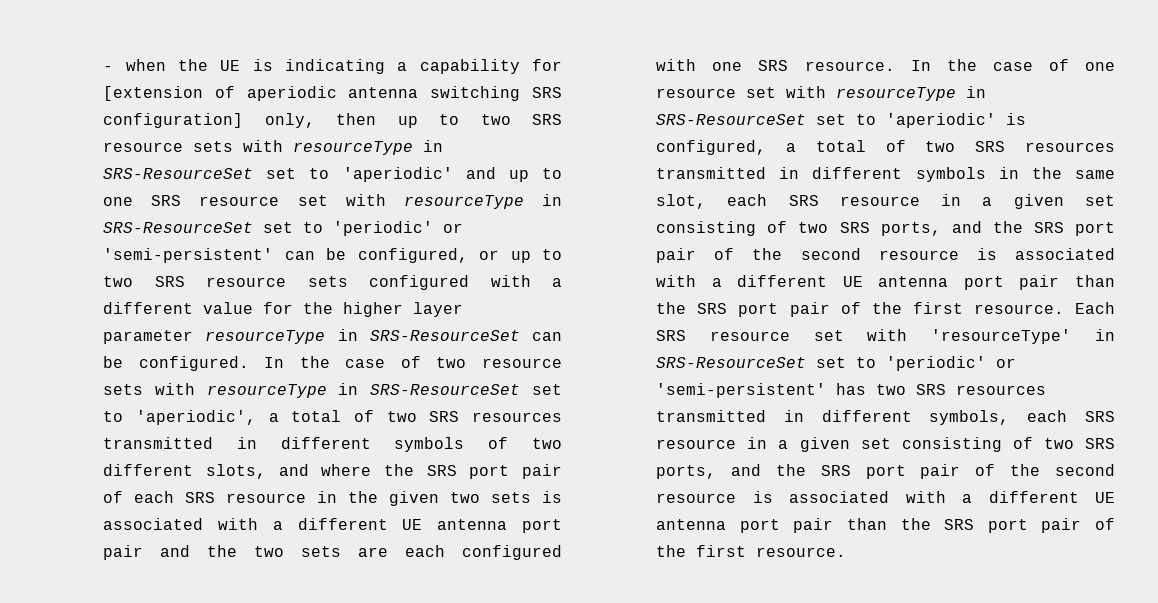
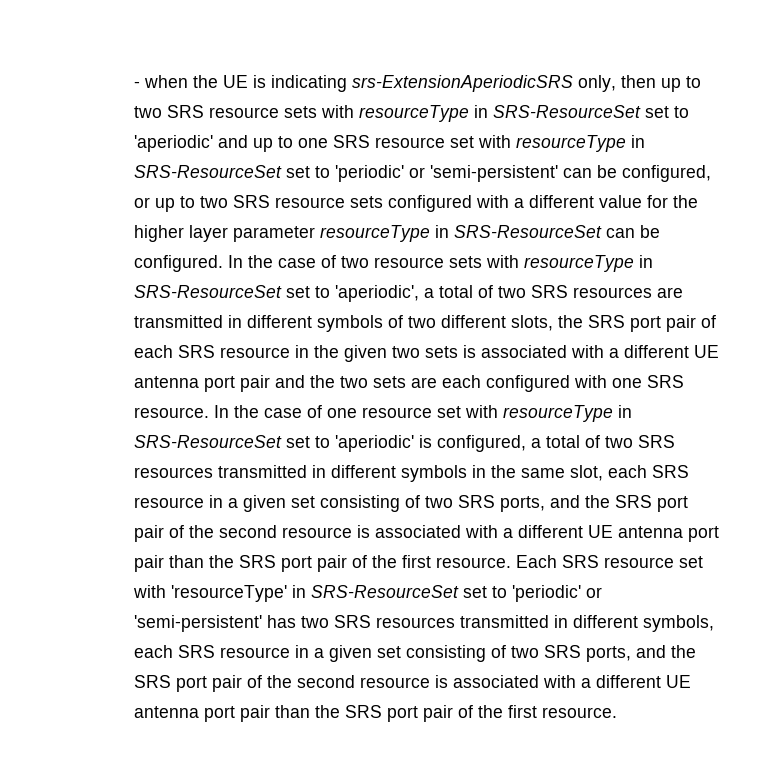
[397,59,562,74] [103,86,562,101] [103,113,244,128] a capability for [extension of aperiodic antenna switching SRS configuration] -> [352,75,574,92] srs-ExtensionAperiodicSRS
(562, 417) none -> [657,287,684,298] are
[278,464,372,476] and where -> (554, 323) none

